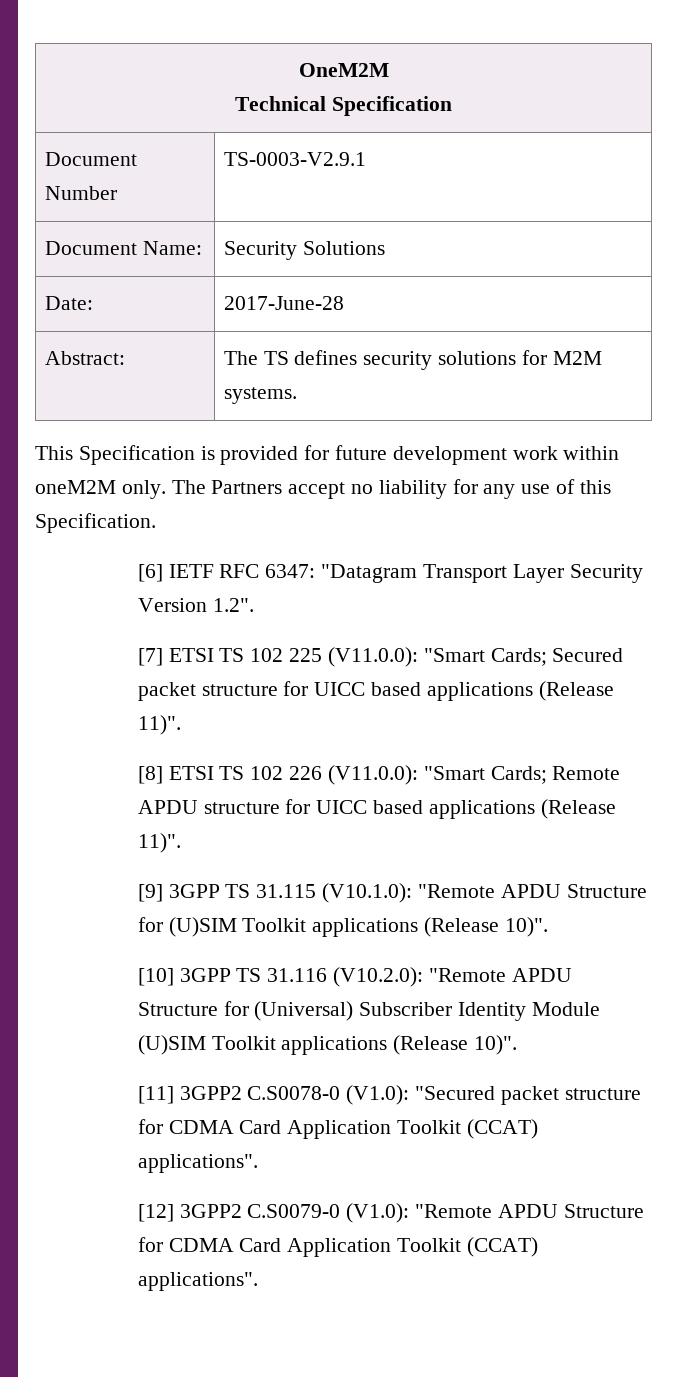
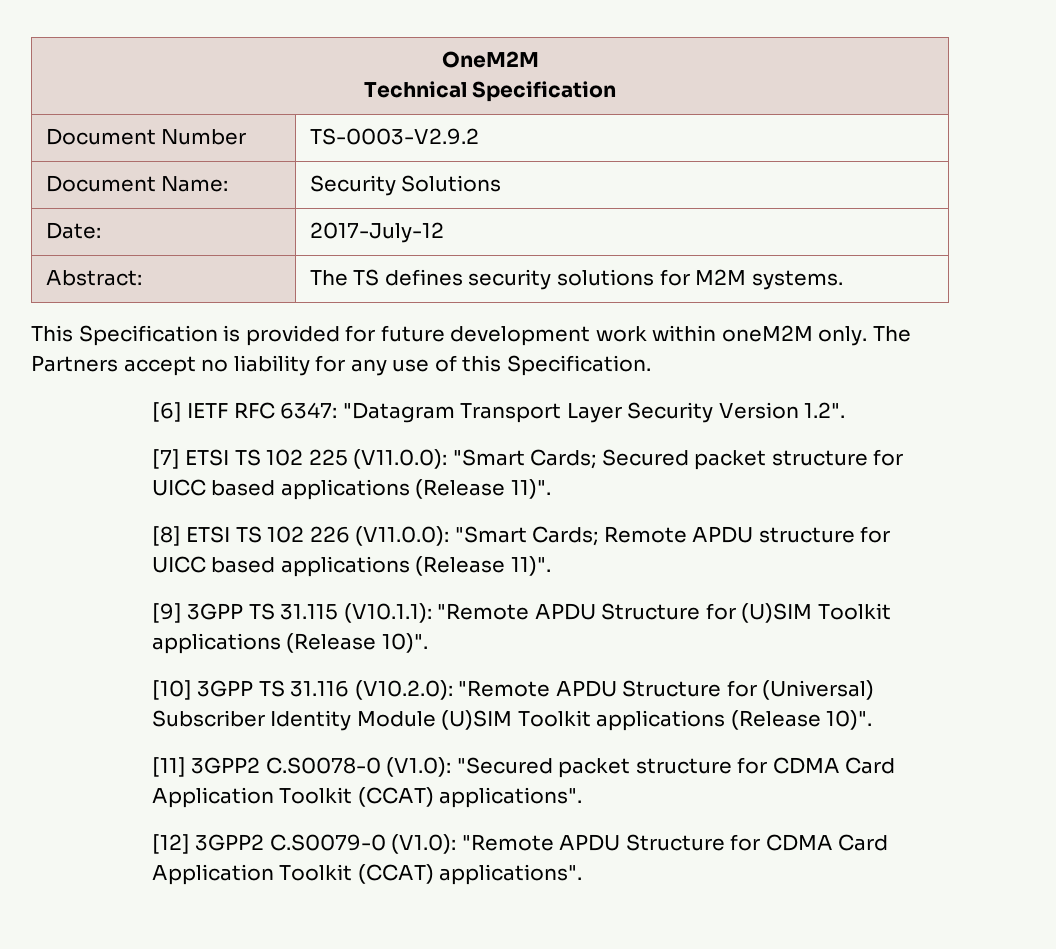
[223,152,366,166] TS-0003-V2.9.1 -> [309,128,479,145] TS-0003-V2.9.2
[223,296,344,310] 2017-June-28 -> [309,222,444,243] 2017-July-12
[322,883,413,903] (V10.1.0): -> [343,603,432,623] (V10.1.1):

